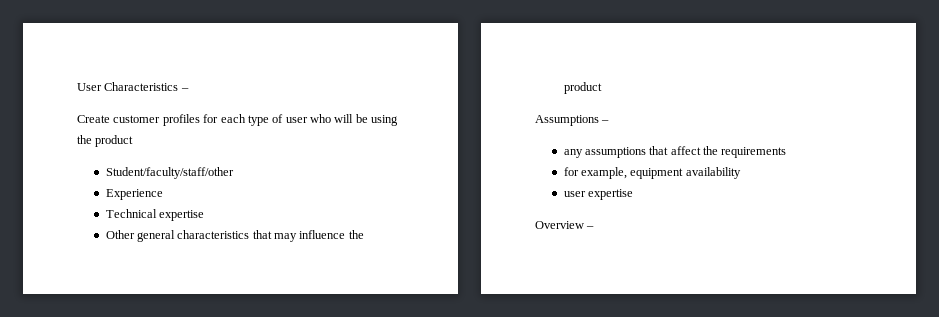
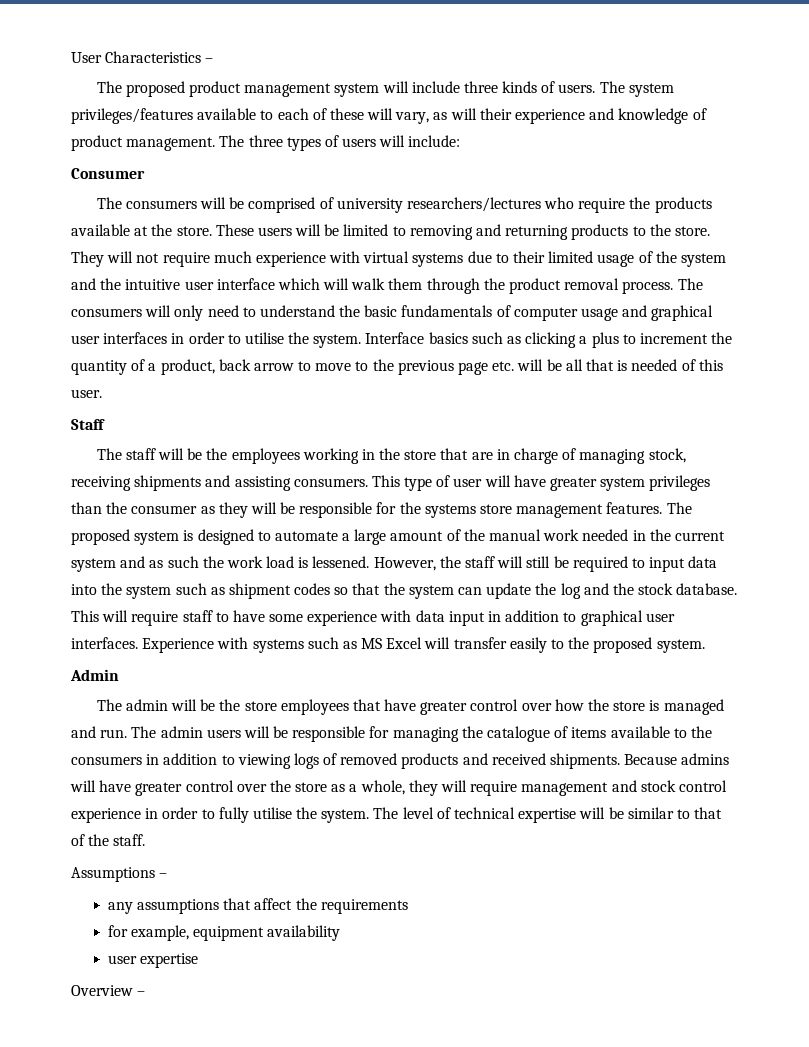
[77,114,399,126] [77,135,134,147] [105,167,234,179] [105,189,163,200] [105,209,204,221] [105,230,364,242] [563,82,602,94] Create customer profiles for each type of user who will be using the product // Student/faculty/staff/other // Experience // Technical expertise // Other general characteristics that may influence the product -> [96,81,674,97] [71,108,707,124] [71,135,461,151] [71,168,145,179] [96,197,712,213] [71,224,710,240] [71,251,726,267] [71,278,703,294] [71,305,714,321] [71,332,733,348] [71,359,723,375] [71,389,102,398] [71,419,105,430] [96,448,686,464] [71,475,711,491] [71,502,692,518] [71,529,725,545] [71,556,718,572] [71,583,738,599] [71,610,675,626] [71,637,705,653] [70,669,119,681] [96,699,724,715] [71,726,712,742] [71,753,730,769] [70,780,727,796] [71,807,723,823] [71,834,146,846] The proposed product management system will include three kinds of users. The system privileges/features available to each of these will vary, as will their experience and knowledge of product management. The three types of users will include: // Consumer // The consumers will be comprised of university researchers/lectures who require the products available at the store. These users will be limited to removing and returning products to the store. They will not require much experience with virtual systems due to their limited usage of the system and the intuitive user interface which will walk them through the product removal process. The consumers will only need to understand the basic fundamentals of computer usage and graphical user interfaces in order to utilise the system. Interface basics such as clicking a plus to increment the quantity of a product, back arrow to move to the previous page etc. will be all that is needed of this user. // Staff // The staff will be the employees working in the store that are in charge of managing stock, receiving shipments and assisting consumers. This type of user will have greater system privileges than the consumer as they will be responsible for the systems store management features. The proposed system is designed to automate a large amount of the manual work needed in the current system and as such the work load is lessened. However, the staff will still be required to input data into the system such as shipment codes so that the system can update the log and the stock database. This will require staff to have some experience with data input in addition to graphical user interfaces. Experience with systems such as MS Excel will transfer easily to the proposed system. // Admin // The admin will be the store employees that have greater control over how the store is managed and run. The admin users will be responsible for managing the catalogue of items available to the consumers in addition to viewing logs of removed products and received shipments. Because admins will have greater control over the store as a whole, they will require management and stock control experience in order to fully utilise the system. The level of technical expertise will be similar to that of the staff.

